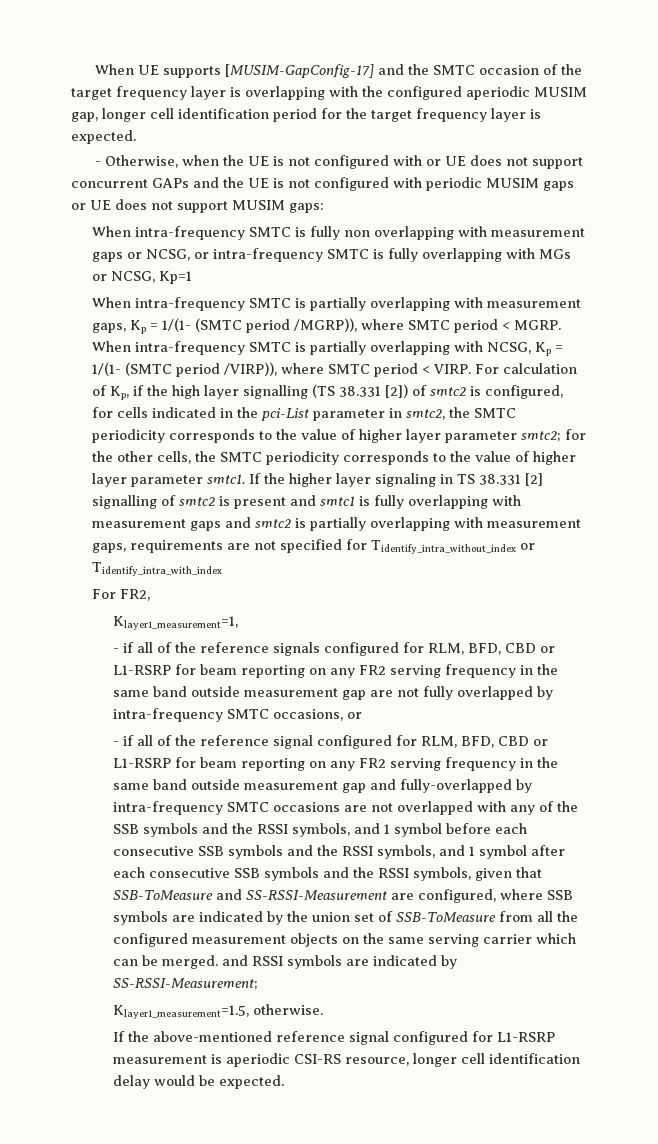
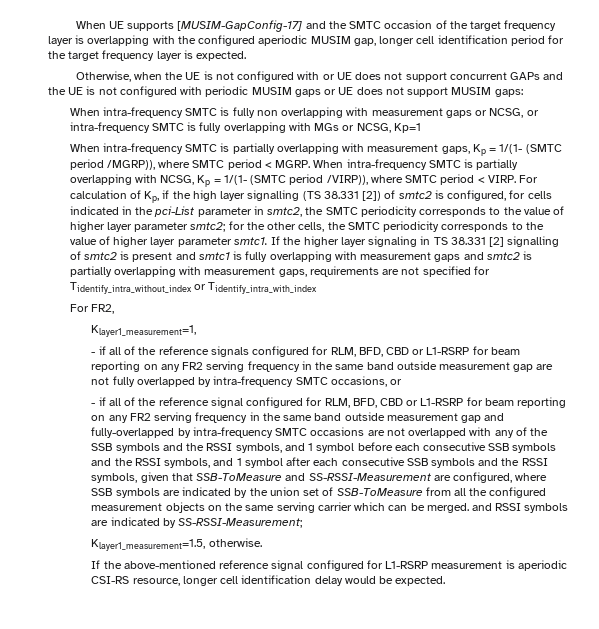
[95,161,102,166] - -> (247, 56) none

